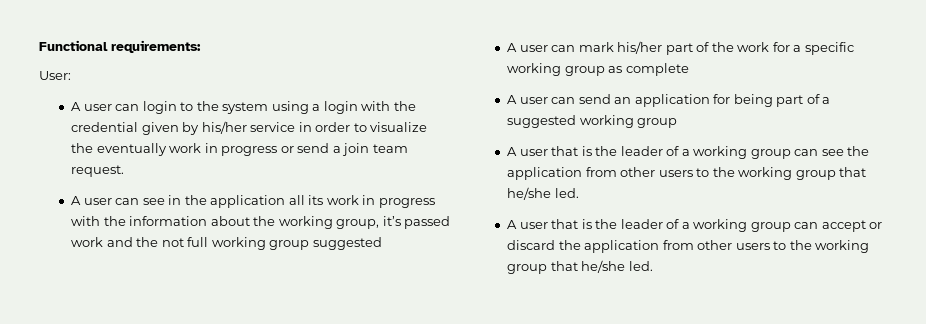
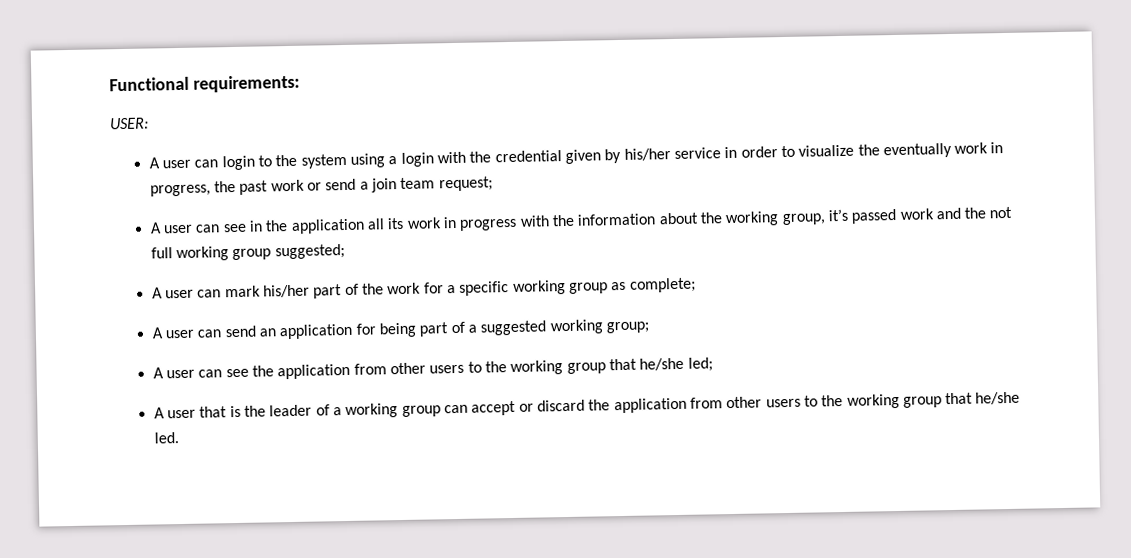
[39,71,71,80] User: -> [110,117,149,130] USER:
[221,146,278,156] progress -> [149,179,305,197] progress, the past work
[71,165,125,177] request. -> [438,176,493,192] request;
[312,237,382,250] suggested -> [274,244,345,260] suggested;
[625,63,689,76] complete -> [629,277,696,293] complete;
[637,118,678,128] [507,146,791,159] group // A user that is the leader of a working group -> [605,321,649,334] [152,367,196,379] group; // A user
[554,188,579,198] led. -> [687,357,713,372] led;

